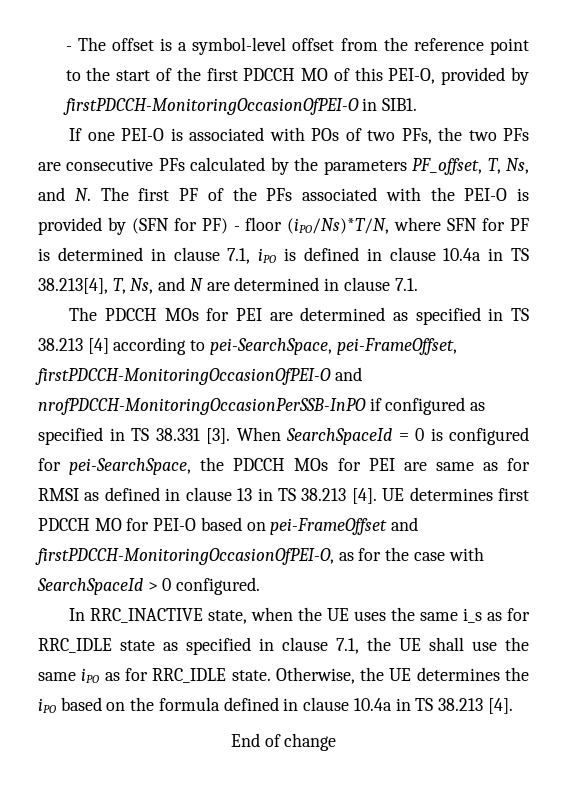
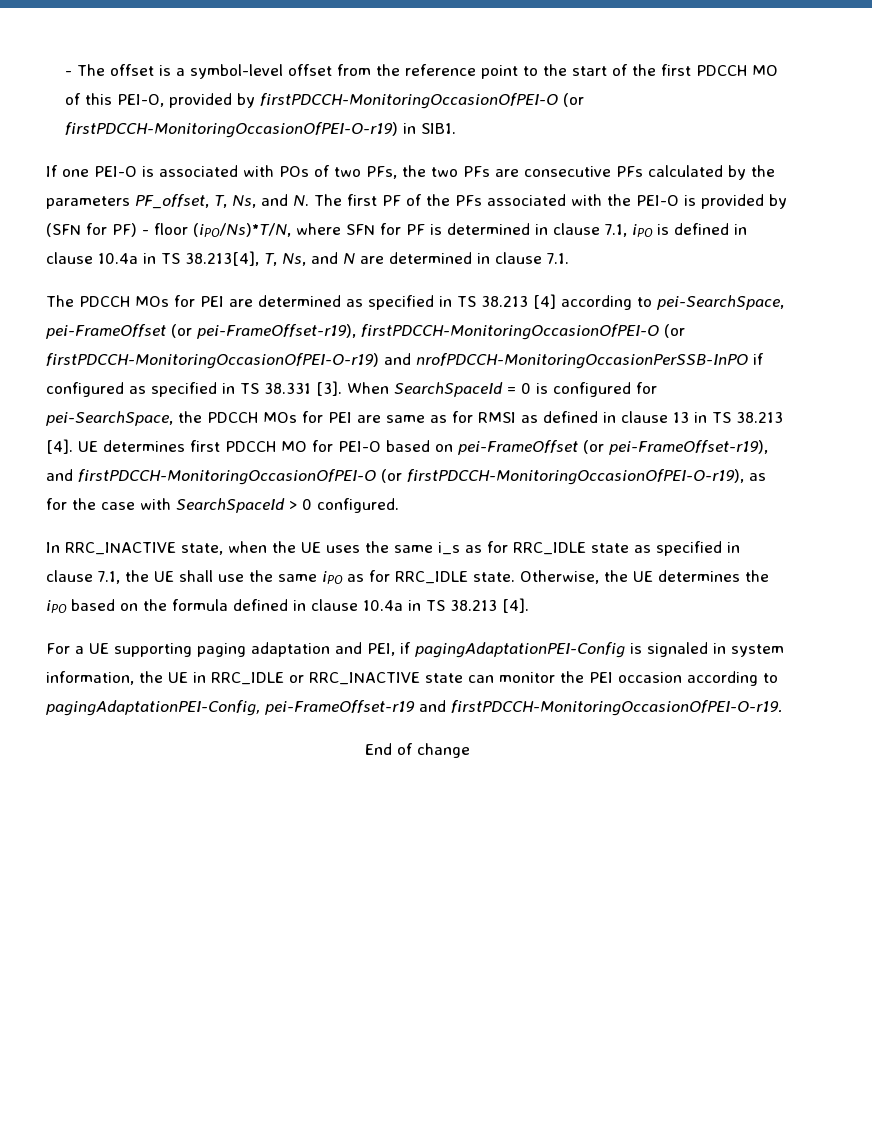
(359, 106) none -> [563,93,585,107] [65,122,399,138] (or firstPDCCH-MonitoringOccasionOfPEI-O-r19)
[336,338,457,355] [35,368,331,385] pei-FrameOffset, firstPDCCH-MonitoringOccasionOfPEI-O -> [46,324,685,340] [46,353,379,369] pei-FrameOffset (or pei-FrameOffset-r19), firstPDCCH-MonitoringOccasionOfPEI-O (or firstPDCCH-MonitoringOccasionOfPEI-O-r19)
[391,517,419,531] [35,548,334,565] and firstPDCCH-MonitoringOccasionOfPEI-O, -> [583,440,768,455] [46,469,744,485] (or pei-FrameOffset-r19), and firstPDCCH-MonitoringOccasionOfPEI-O (or firstPDCCH-MonitoringOccasionOfPEI-O-r19),
(513, 706) none -> [46,642,784,658] [46,671,778,686] [46,700,782,716] // For a UE supporting paging adaptation and PEI, if pagingAdaptationPEI-Config is signaled in system information, the UE in RRC_IDLE or RRC_INACTIVE state can monitor the PEI occasion according to pagingAdaptationPEI-Config, pei-FrameOffset-r19 and firstPDCCH-MonitoringOccasionOfPEI-O-r19.

